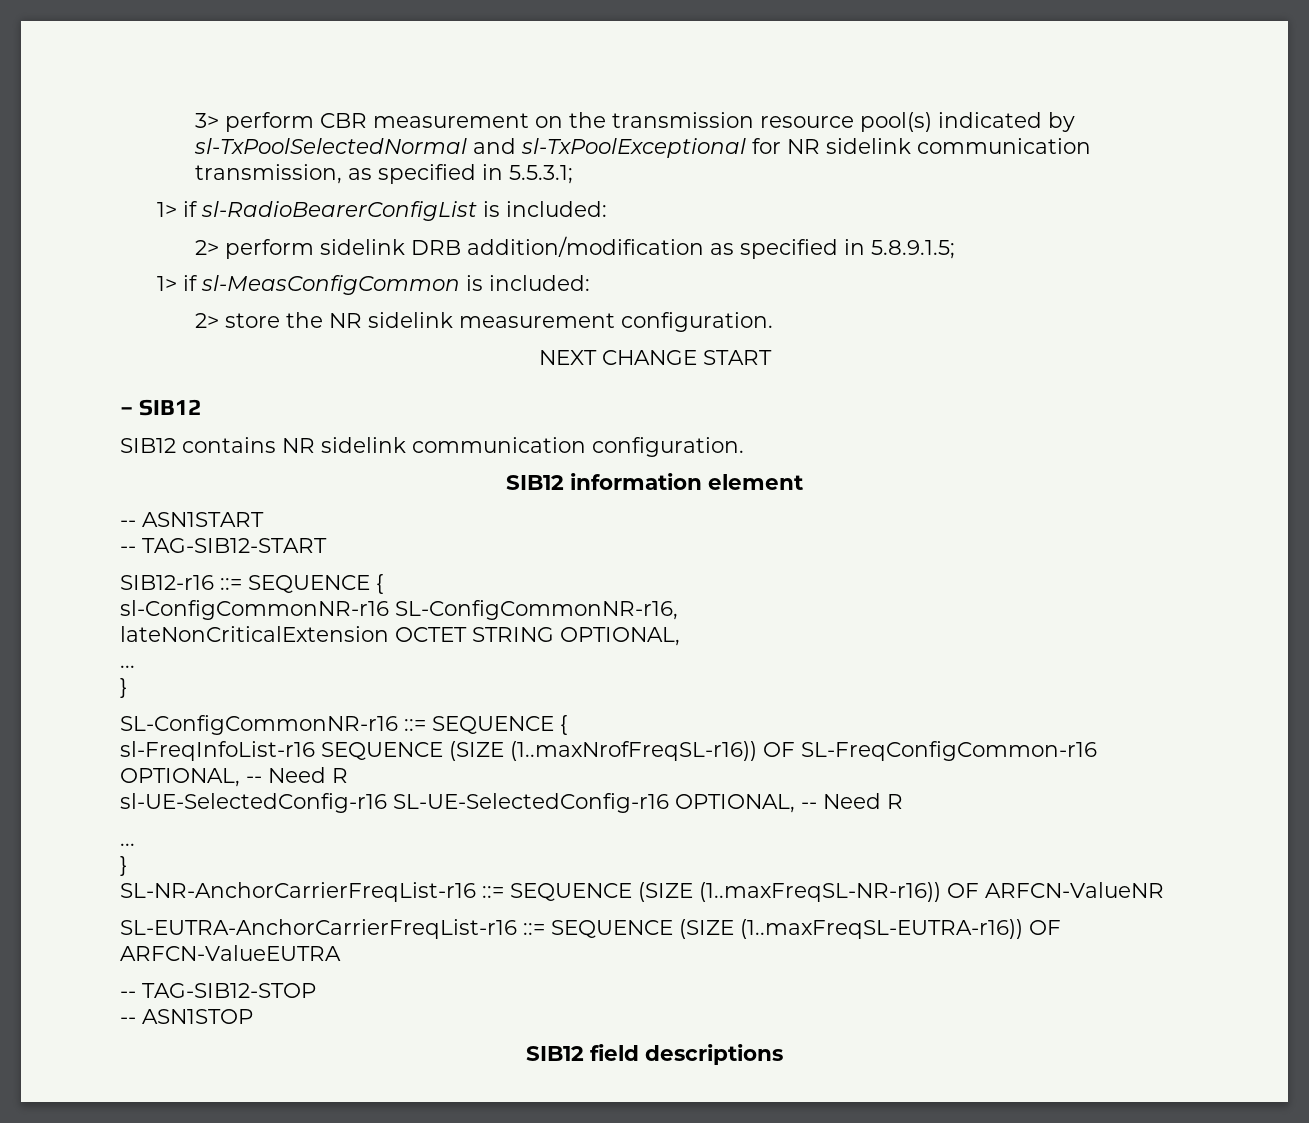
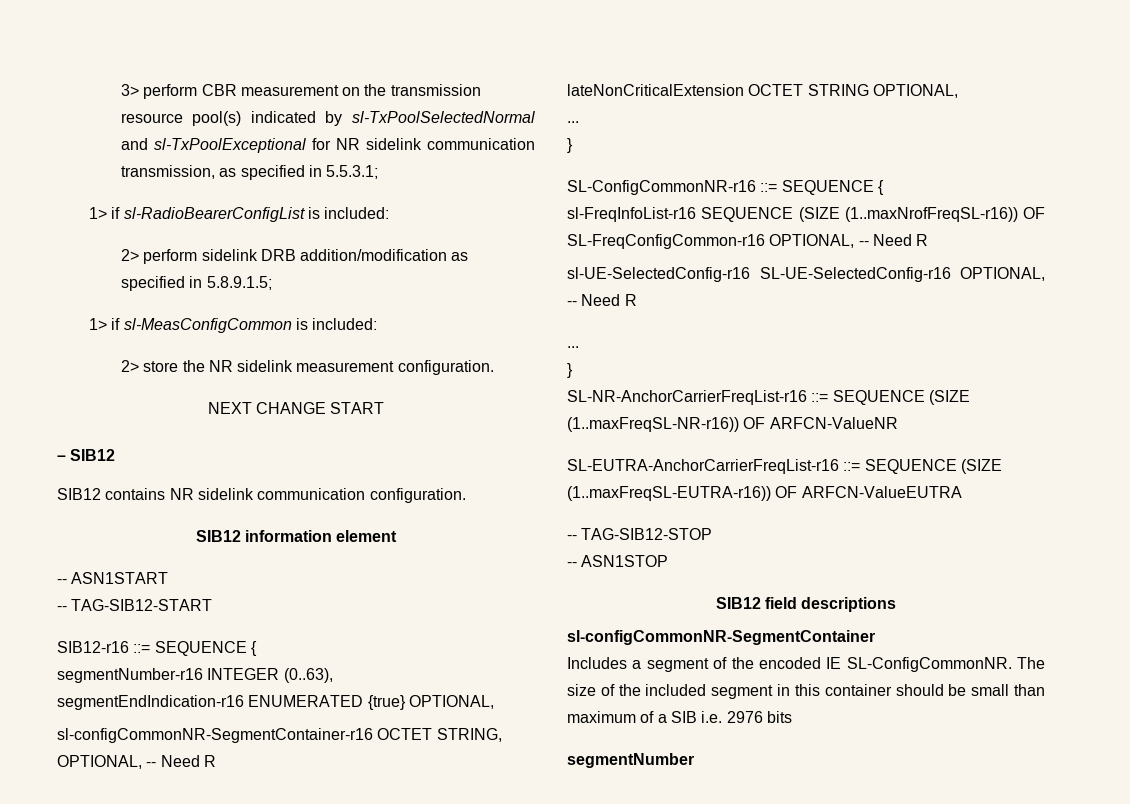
[120,600,678,620] sl-ConfigCommonNR-r16 SL-ConfigCommonNR-r16, -> [57,668,333,683] [57,695,494,710] [57,728,502,743] [57,755,216,769] segmentNumber-r16 INTEGER (0..63), // segmentEndIndication-r16 ENUMERATED {true} OPTIONAL, // sl-configCommonNR-SegmentContainer-r16 OCTET STRING, OPTIONAL, -- Need R
(783, 1054) none -> [567,630,875,645] [567,657,1045,672] [567,684,1045,699] [567,711,792,723] [567,753,694,768] // sl-configCommonNR-SegmentContainer // Includes a segment of the encoded IE SL-ConfigCommonNR. The size of the included segment in this container should be small than maximum of a SIB i.e. 2976 bits // segmentNumber

